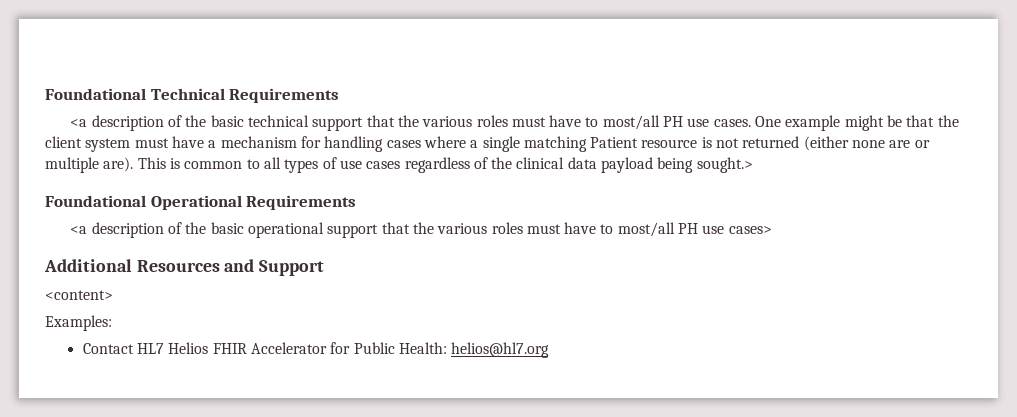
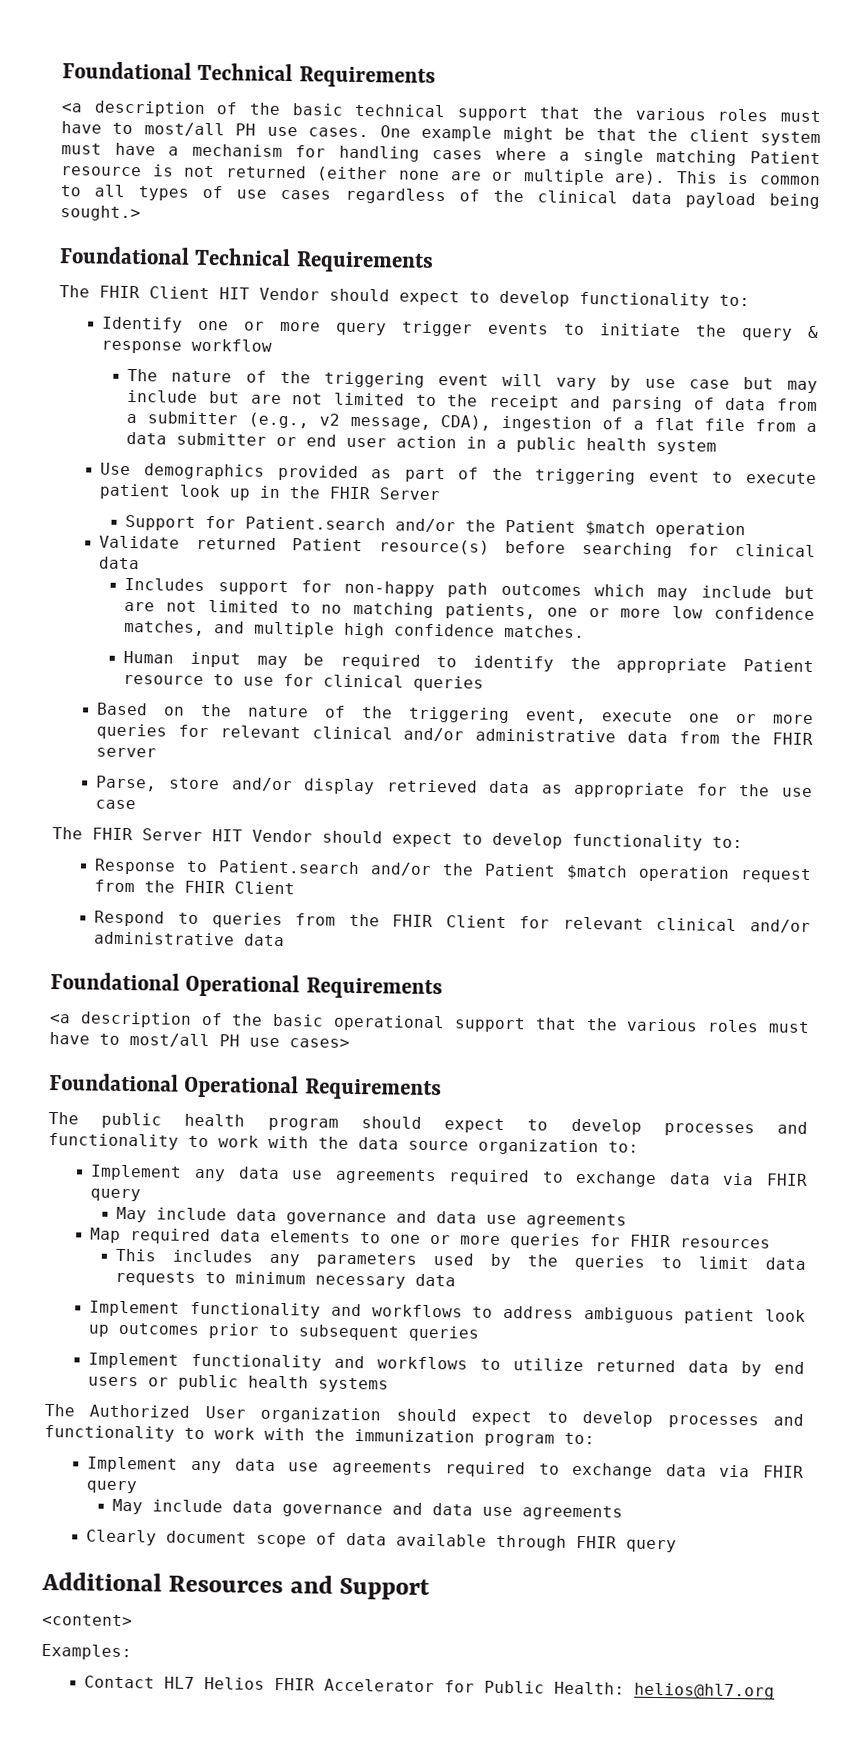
(753, 165) none -> [59,246,434,273] [59,285,750,309] [102,316,819,341] [101,338,273,354] [127,368,819,394] [127,389,819,413] [126,411,817,433] [126,431,718,455] [100,462,818,485] [99,483,441,501] [125,514,747,539] [99,535,816,559] [98,556,141,570] [124,577,816,601] [124,600,815,620] [124,619,586,639] [123,650,814,674] [123,674,485,692] [97,702,814,725] [96,723,813,745] [96,747,158,758] [96,775,813,799] [95,799,137,810] [52,827,743,851] [94,858,813,883] [94,879,296,895] [94,910,811,933] [94,931,286,947] // Foundational Technical Requirements // The FHIR Client HIT Vendor should expect to develop functionality to: // Identify one or more query trigger events to initiate the query & response workflow // The nature of the triggering event will vary by use case but may include but are not limited to the receipt and parsing of data from a submitter (e.g., v2 message, CDA), ingestion of a flat file from a data submitter or end user action in a public health system // Use demographics provided as part of the triggering event to execute patient look up in the FHIR Server // Support for Patient.search and/or the Patient $match operation // Validate returned Patient resource(s) before searching for clinical data // Includes support for non-happy path outcomes which may include but are not limited to no matching patients, one or more low confidence matches, and multiple high confidence matches. // Human input may be required to identify the appropriate Patient resource to use for clinical queries // Based on the nature of the triggering event, execute one or more queries for relevant clinical and/or administrative data from the FHIR server // Parse, store and/or display retrieved data as appropriate for the use case // The FHIR Server HIT Vendor should expect to develop functionality to: // Response to Patient.search and/or the Patient $match operation request from the FHIR Client // Respond to queries from the FHIR Client for relevant clinical and/or administrative data
(772, 230) none -> [49,1073,442,1101] [48,1112,808,1137] [48,1133,639,1156] [90,1164,808,1187] [90,1188,142,1202] [116,1206,628,1229] [90,1227,772,1249] [115,1248,806,1271] [115,1270,457,1289] [89,1300,807,1325] [88,1322,481,1342] [88,1352,805,1377] [88,1374,390,1393] [44,1403,805,1429] [44,1424,595,1447] [87,1456,804,1479] [86,1480,138,1494] [112,1498,624,1521] [86,1529,678,1553] // Foundational Operational Requirements // The public health program should expect to develop processes and functionality to work with the data source organization to: // Implement any data use agreements required to exchange data via FHIR query // May include data governance and data use agreements // Map required data elements to one or more queries for FHIR resources // This includes any parameters used by the queries to limit data requests to minimum necessary data // Implement functionality and workflows to address ambiguous patient look up outcomes prior to subsequent queries // Implement functionality and workflows to utilize returned data by end users or public health systems // The Authorized User organization should expect to develop processes and functionality to work with the immunization program to: // Implement any data use agreements required to exchange data via FHIR query // May include data governance and data use agreements // Clearly document scope of data available through FHIR query

